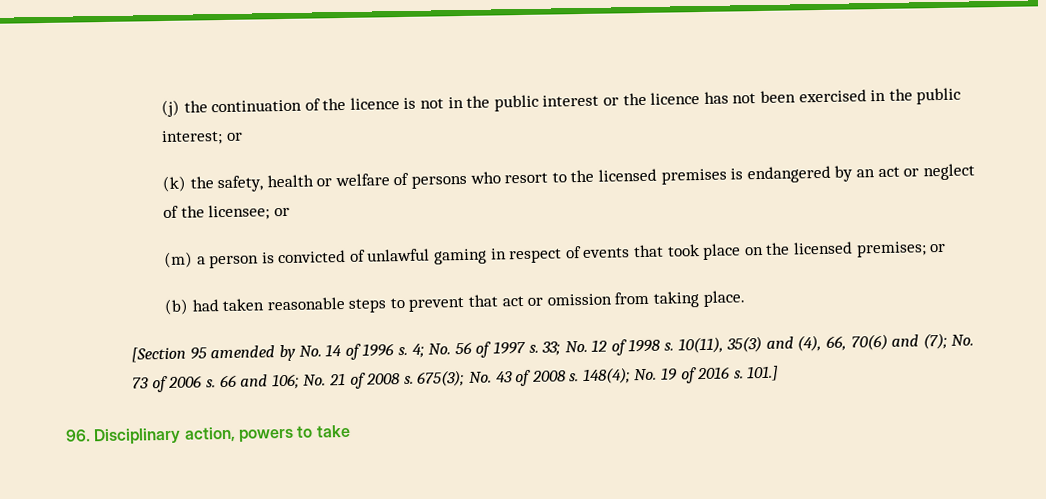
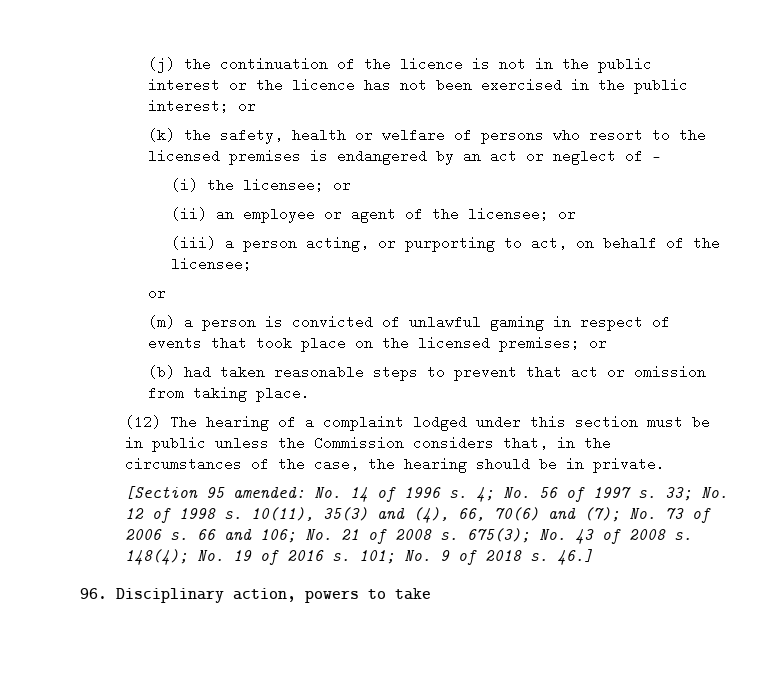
[180,204,290,221] the licensee; or -> [652,157,662,161] [170,178,351,192] [170,207,576,223] [170,236,720,252] [170,257,252,271] [148,291,167,298] — // (i) the licensee; or // (ii) an employee or agent of the licensee; or // (iii) a person acting, or purporting to act, on behalf of the licensee; // or
(745, 298) none -> [125,415,711,431] [125,436,612,452] [125,457,666,473] // (12) The hearing of a complaint lodged under this section must be in public unless the Commission considers that, in the circumstances of the case, the hearing should be in private.
[210,344,297,362] amended by -> [233,486,306,498] amended:
[746,365,780,382] 101.] -> [359,549,594,565] 101; No. 9 of 2018 s. 46.]

